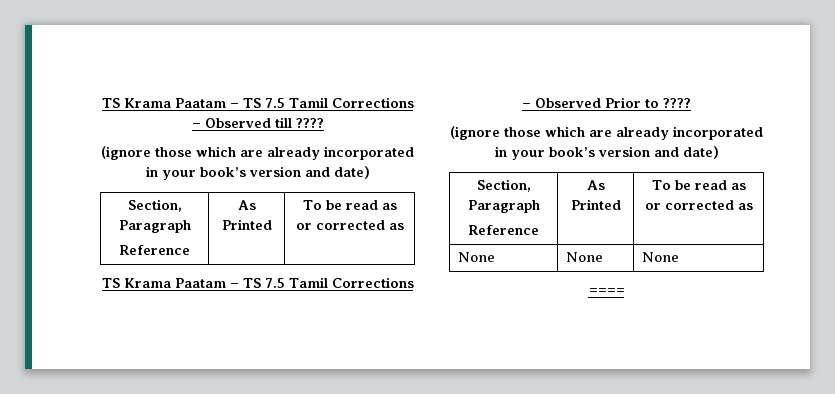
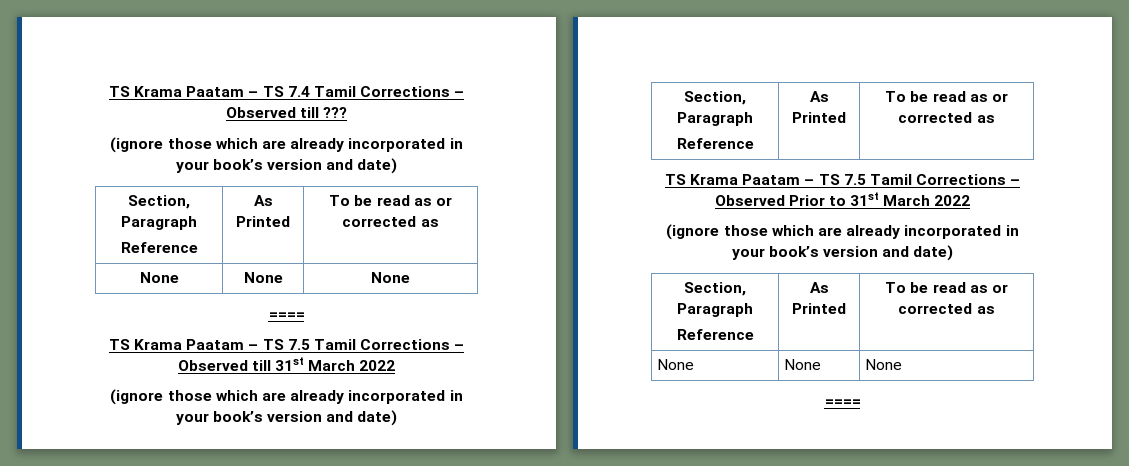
[101,98,261,108] TS Krama Paatam – TS -> [108,86,465,97] [225,107,348,118] [110,137,463,153] [175,158,398,174] [128,195,190,209] [121,216,197,230] [120,242,198,253] [253,195,273,206] [236,216,290,227] [329,195,452,206] [342,216,439,227] [139,272,179,283] [243,272,283,283] [371,272,410,283] [268,312,305,319] [108,339,284,350] TS Krama Paatam – TS 7.4 Tamil Corrections – Observed till ??? // (ignore those which are already incorporated in your book’s version and date) // Section, Paragraph // Reference | As Printed | To be read as or corrected as // None | None | None // ==== // TS Krama Paatam – TS
[295,118,324,128] ???? -> [275,357,396,371] 31st March 2022
[663,98,691,108] ???? -> [850,192,971,206] 31st March 2022

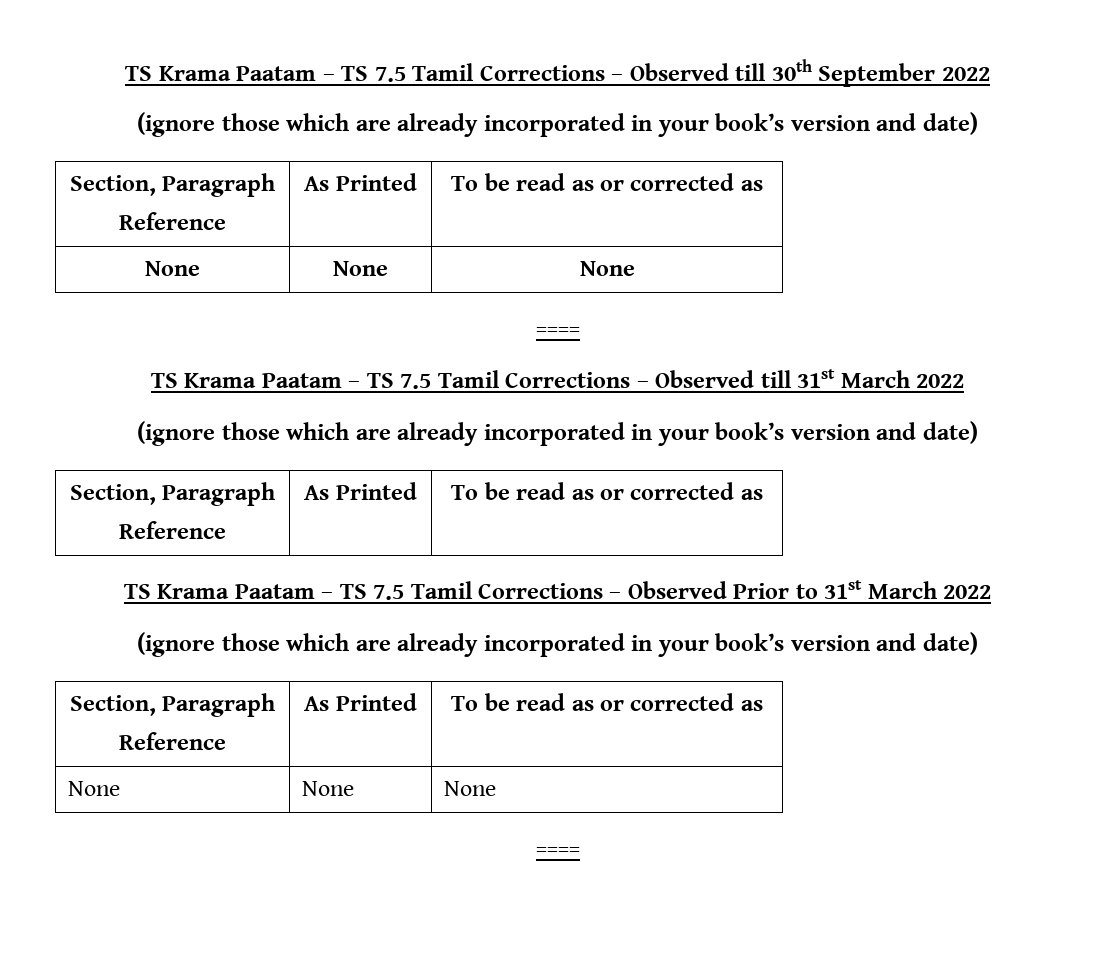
[108,86,465,97] [225,107,348,118] TS Krama Paatam – TS 7.4 Tamil Corrections – Observed till ??? -> [125,59,990,87] TS Krama Paatam – TS 7.5 Tamil Corrections – Observed till 30th September 2022

